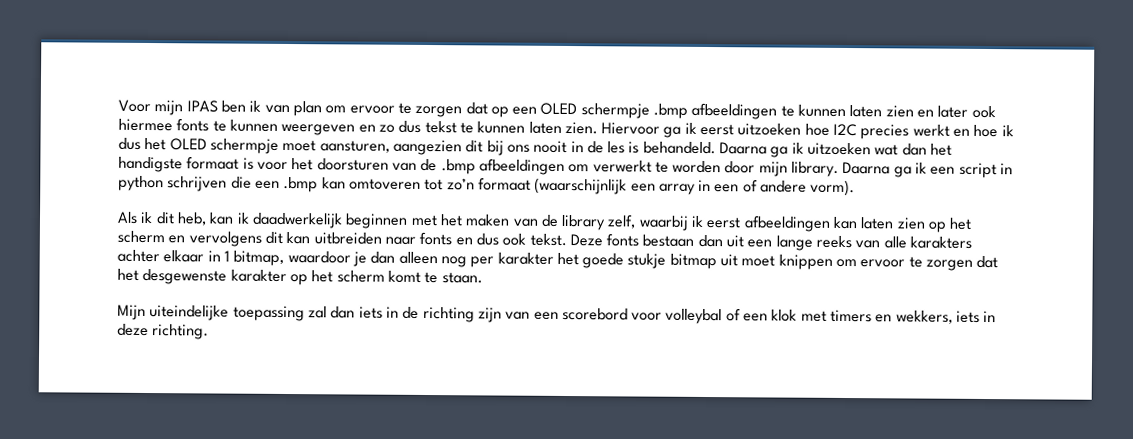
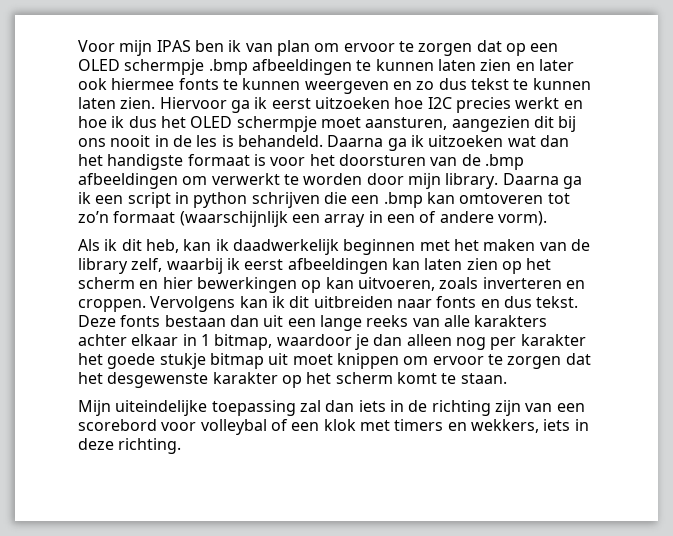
[188,231,311,247] vervolgens dit kan -> [162,277,585,293] [78,296,310,312] hier bewerkingen op kan uitvoeren, zoals inverteren en croppen. Vervolgens kan ik dit
[502,233,527,246] ook -> (532, 302) none

